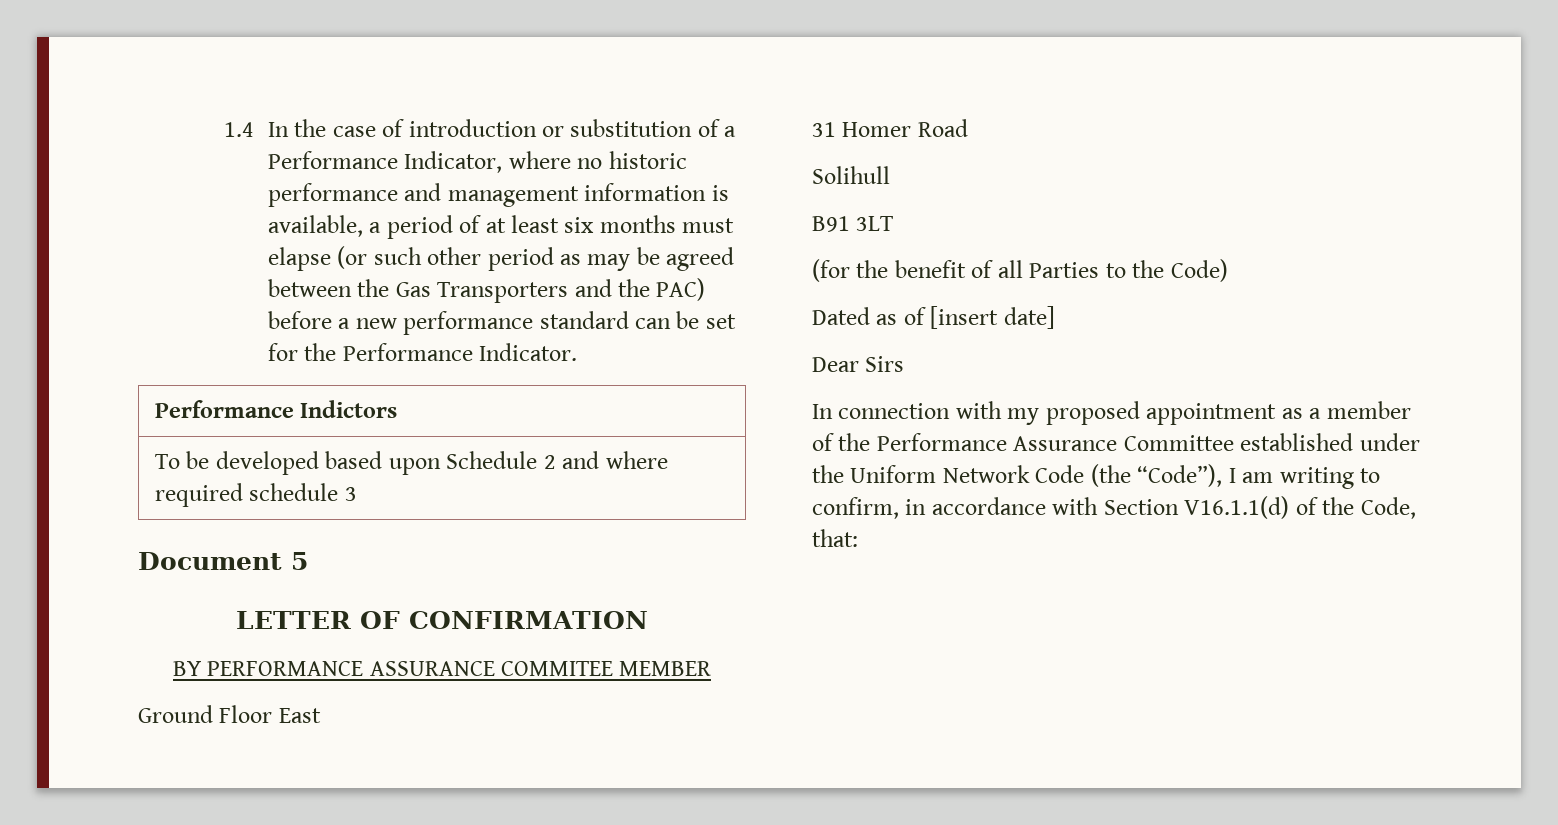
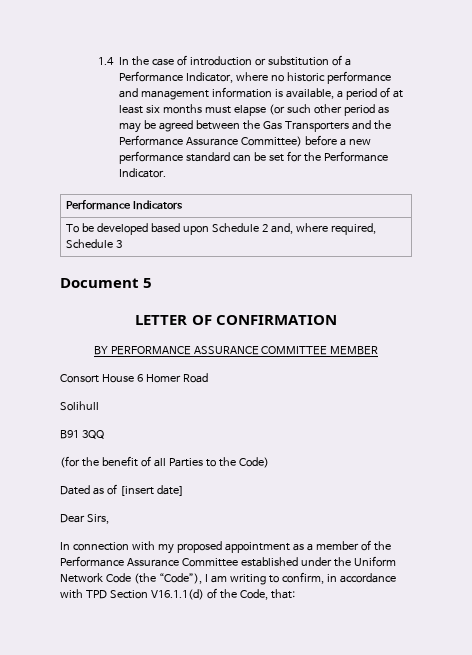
[656,278,706,301] PAC) -> [118,135,302,147] Performance Assurance Committee)
[300,400,398,418] Indictors -> [133,200,184,210] Indicators
[562,451,668,469] [154,483,339,507] and where required schedule -> [271,223,377,235] [66,239,114,249] and, where required, Schedule
[500,661,613,676] COMMITEE -> [261,346,328,355] COMMITTEE
[138,705,321,723] [812,122,836,137] Ground Floor East // 31 -> [60,374,143,383] Consort House 6
[856,216,894,231] 3LT -> [81,430,104,439] 3QQ
[865,356,905,372] Sirs -> [86,514,109,524] Sirs,
(1099, 506) none -> [85,590,107,599] TPD

